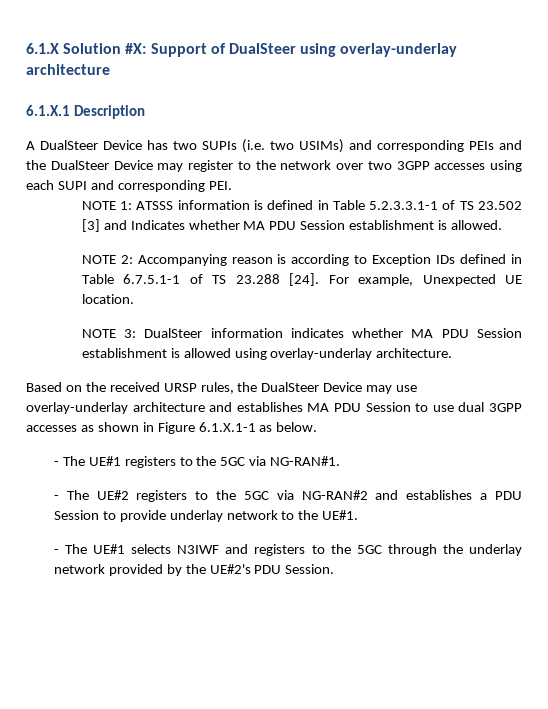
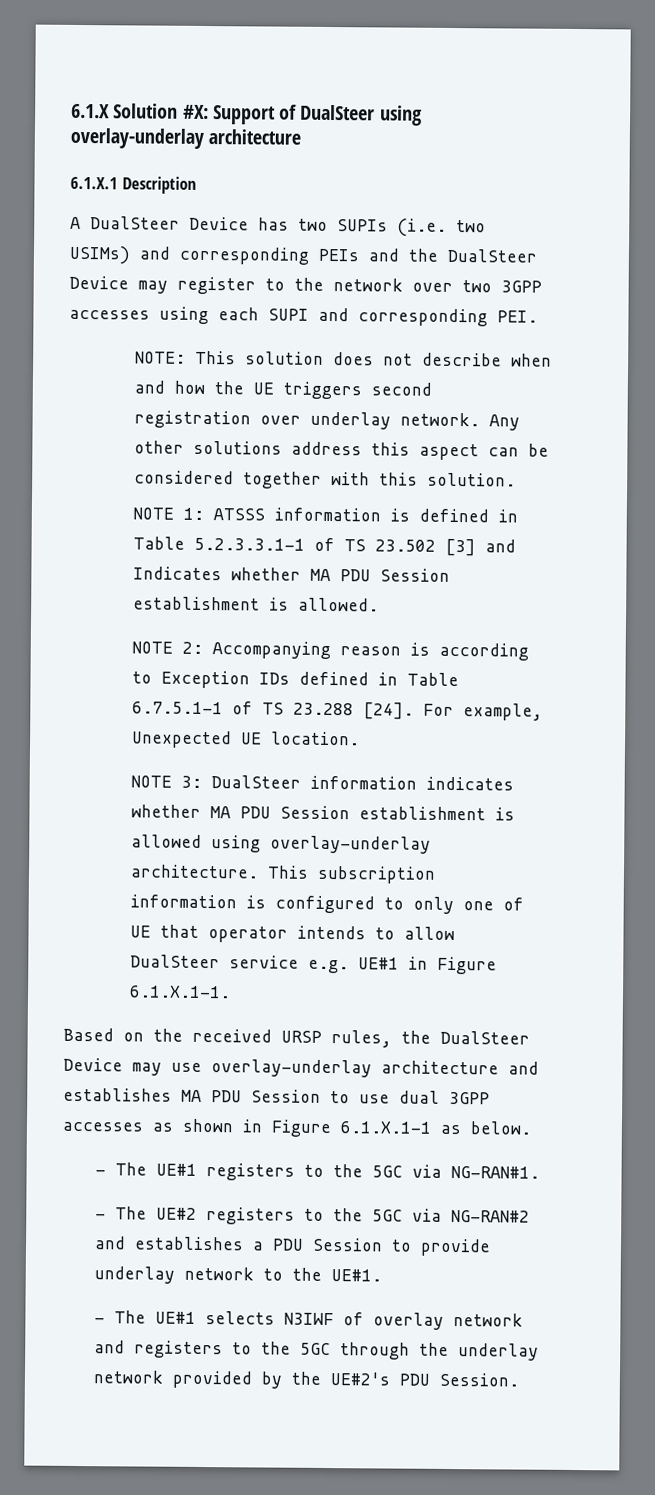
(232, 185) none -> [134,350,552,367] [133,380,432,400] [133,410,520,431] [133,440,549,461] [133,470,516,489] // NOTE: This solution does not describe when and how the UE triggers second registration over underlay network. Any other solutions address this aspect can be considered together with this solution.
(453, 353) none -> [266,865,436,884] [129,894,524,915] [129,924,455,943] [129,954,497,975] [128,985,231,999] This subscription information is configured to only one of UE that operator intends to allow DualSteer service e.g. UE#1 in Figure 6.1.X.1-1.
(220, 549) none -> [342,1312,523,1330] of overlay network

